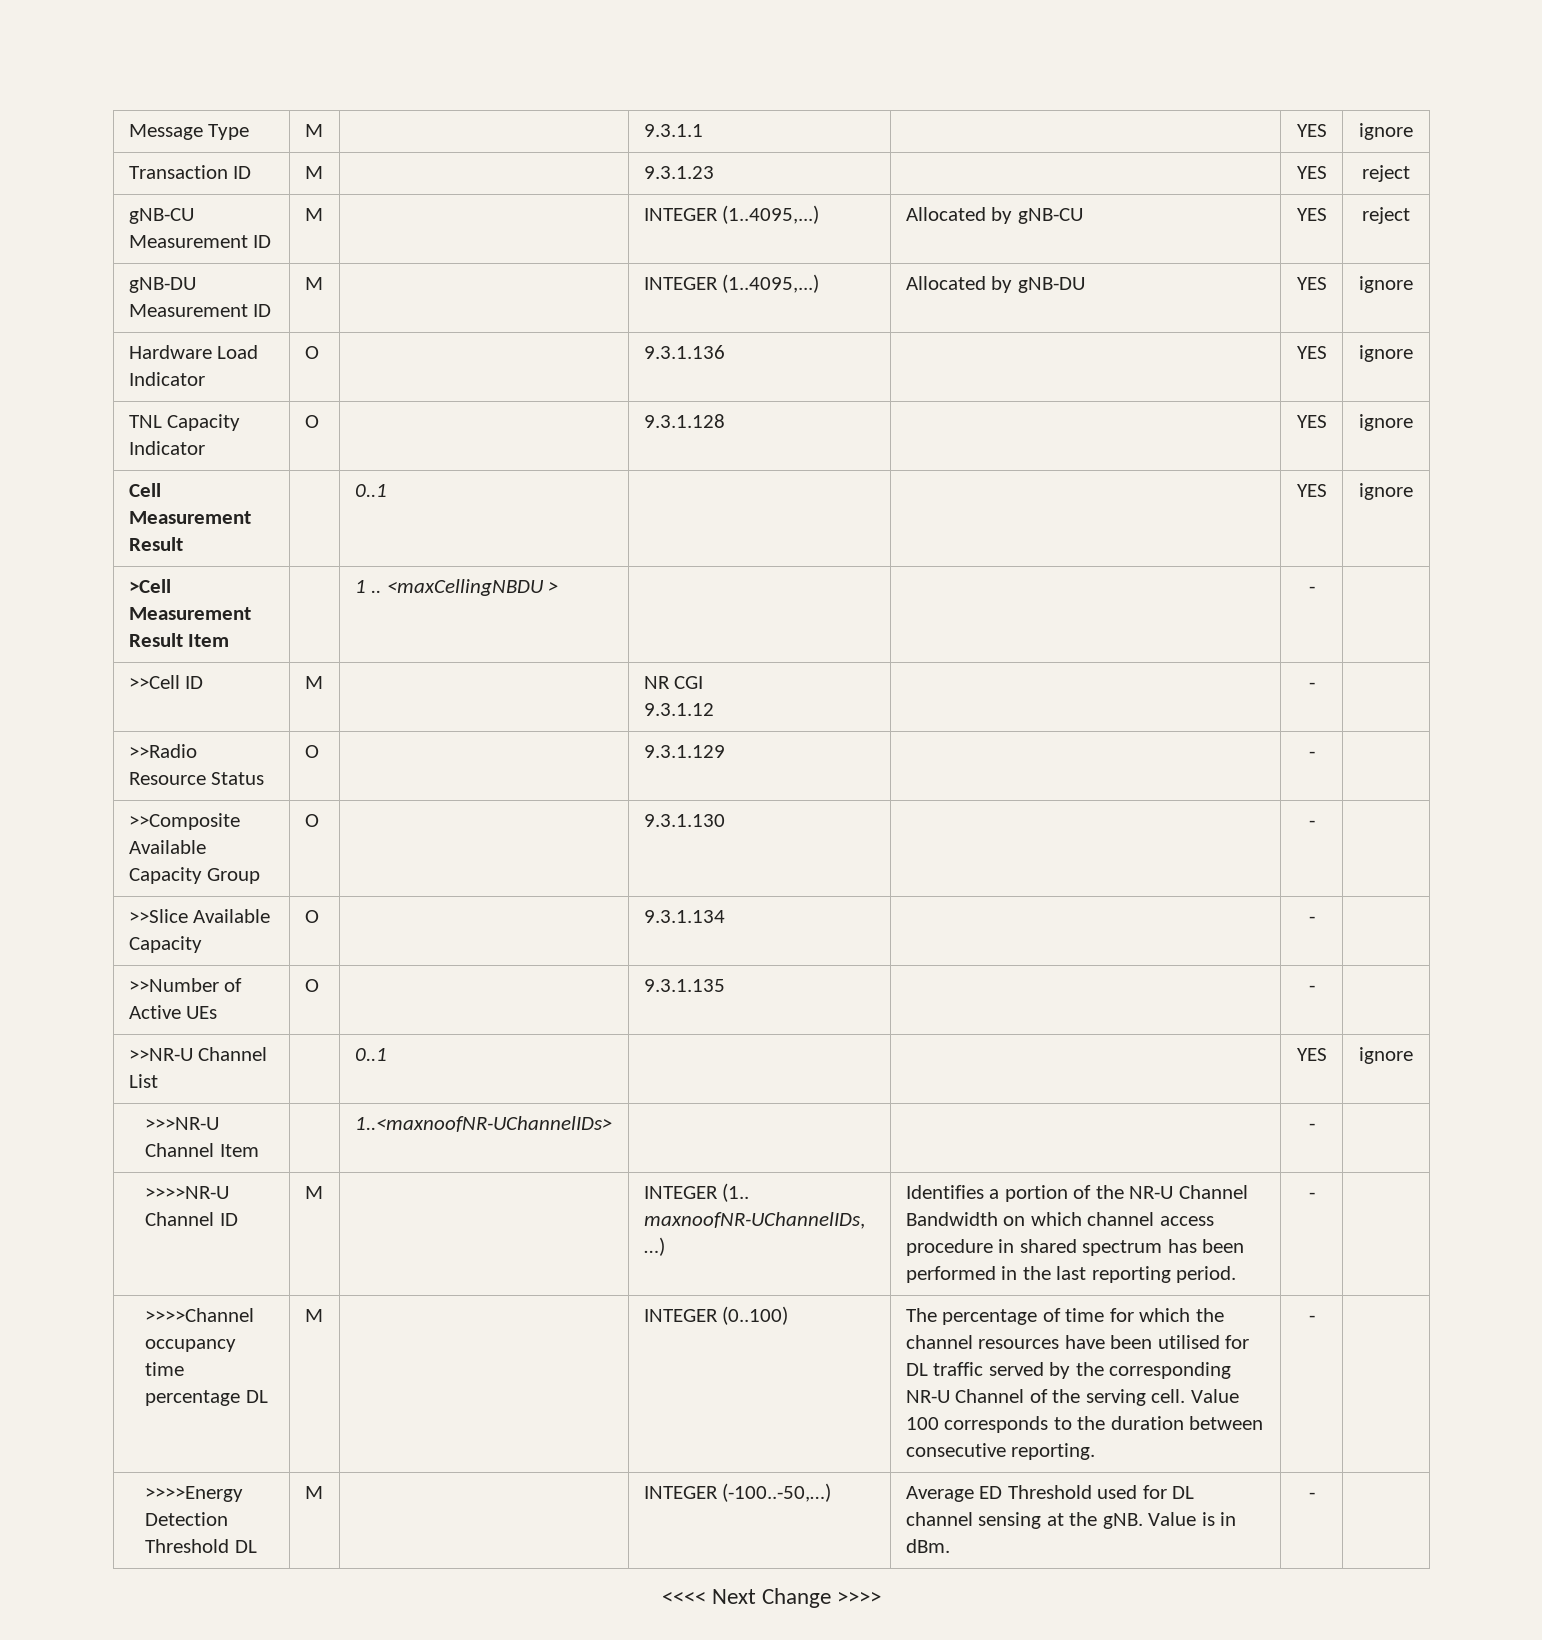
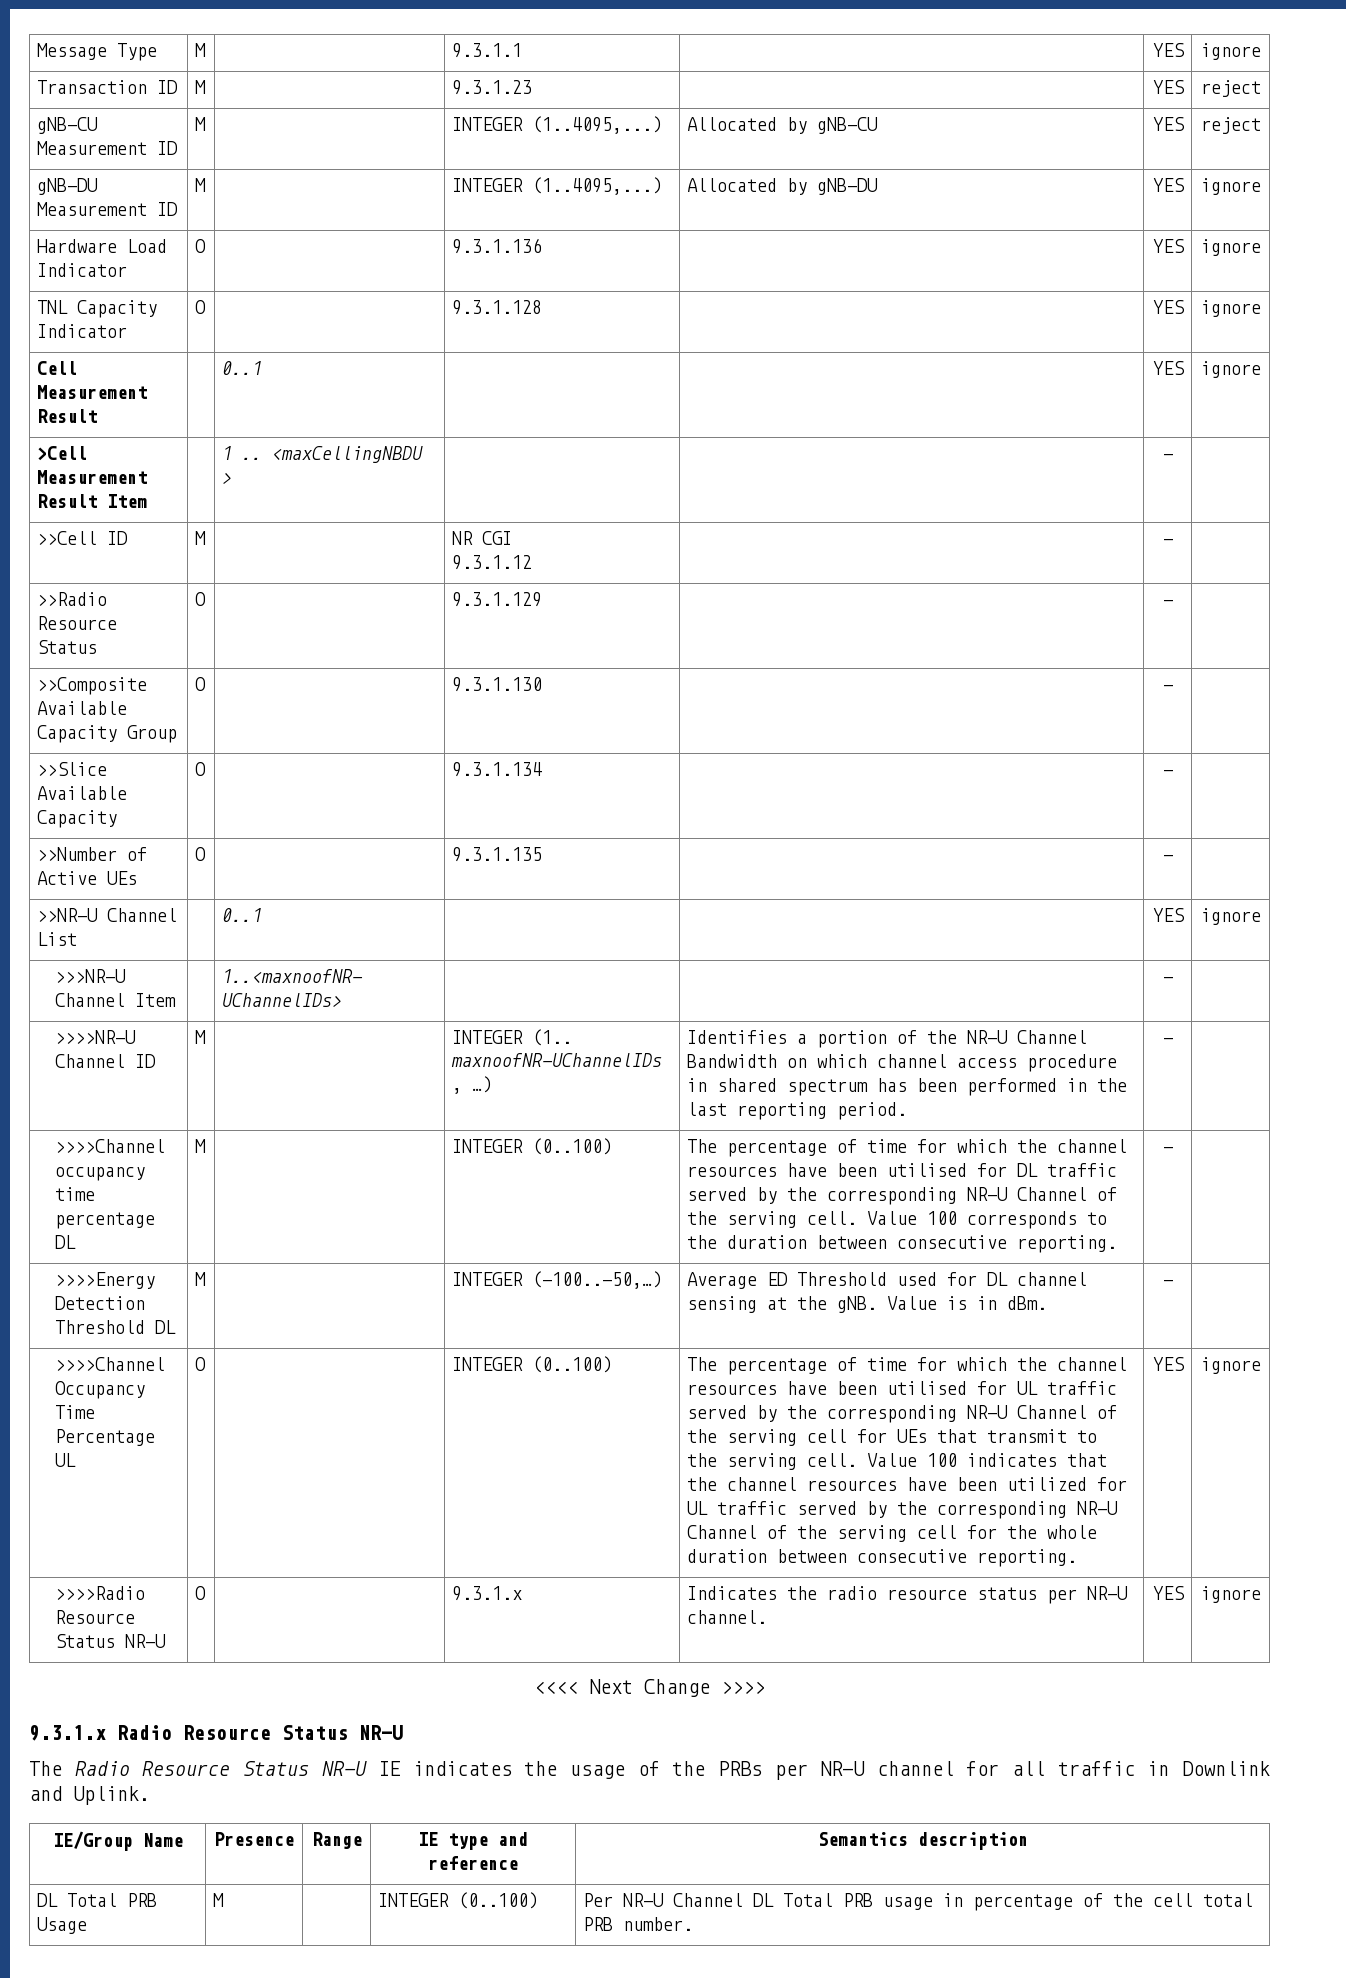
[661,1588,882,1608] // <<<< Next Change >>>> -> [54,1357,165,1371] [54,1381,145,1399] [54,1405,95,1419] [54,1429,155,1446] [54,1453,76,1467] [195,1357,207,1371] [452,1356,613,1373] [687,1357,1128,1375] [687,1381,1118,1395] [687,1405,1118,1423] [687,1429,1098,1446] [687,1453,1108,1470] [687,1477,1128,1491] [687,1501,1119,1519] [687,1525,1098,1542] [687,1549,1078,1567] [1152,1357,1185,1371] [1200,1357,1261,1374] [54,1586,145,1600] [54,1610,135,1624] [54,1634,166,1648] [195,1586,207,1600] [452,1586,523,1601] [687,1586,1129,1604] [687,1610,768,1624] [1152,1586,1185,1600] [1200,1586,1261,1603] [534,1679,765,1697] [29,1725,403,1741] [29,1761,1270,1780] [29,1786,150,1805] [52,1831,183,1851] [214,1832,294,1846] [311,1832,362,1849] [418,1832,528,1850] [428,1856,518,1870] [817,1832,1028,1850] [37,1893,158,1907] [37,1917,88,1934] [213,1893,225,1907] [378,1892,539,1909] [583,1893,1254,1911] [583,1917,694,1931] // >>>>Channel Occupancy Time Percentage UL | O | | INTEGER (0..100) | The percentage of time for which the channel resources have been utilised for UL traffic served by the corresponding NR-U Channel of the serving cell for UEs that transmit to the serving cell. Value 100 indicates that the channel resources have been utilized for UL traffic served by the corresponding NR-U Channel of the serving cell for the whole duration between consecutive reporting. | YES | ignore // >>>>Radio Resource Status NR-U | O | | 9.3.1.x | Indicates the radio resource status per NR-U channel. | YES | ignore // <<<< Next Change >>>> // 9.3.1.x Radio Resource Status NR-U // The Radio Resource Status NR-U IE indicates the usage of the PRBs per NR-U channel for all traffic in Downlink and Uplink. // IE/Group Name | Presence | Range | IE type and reference | Semantics description // DL Total PRB Usage | M | | INTEGER (0..100) | Per NR-U Channel DL Total PRB usage in percentage of the cell total PRB number.

